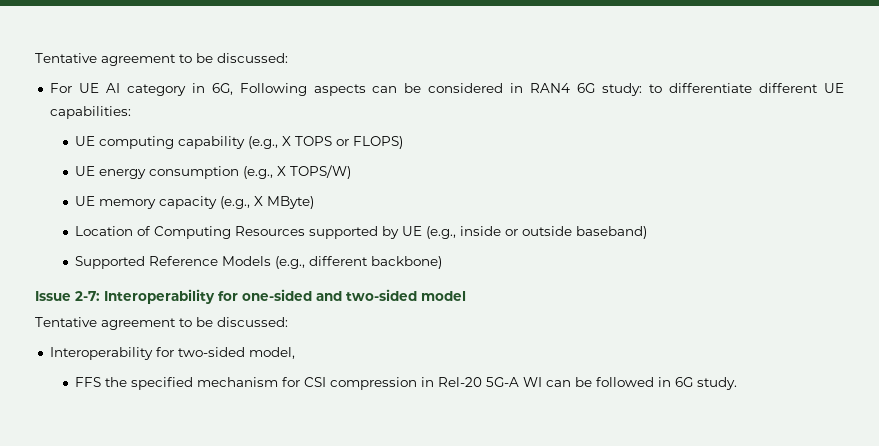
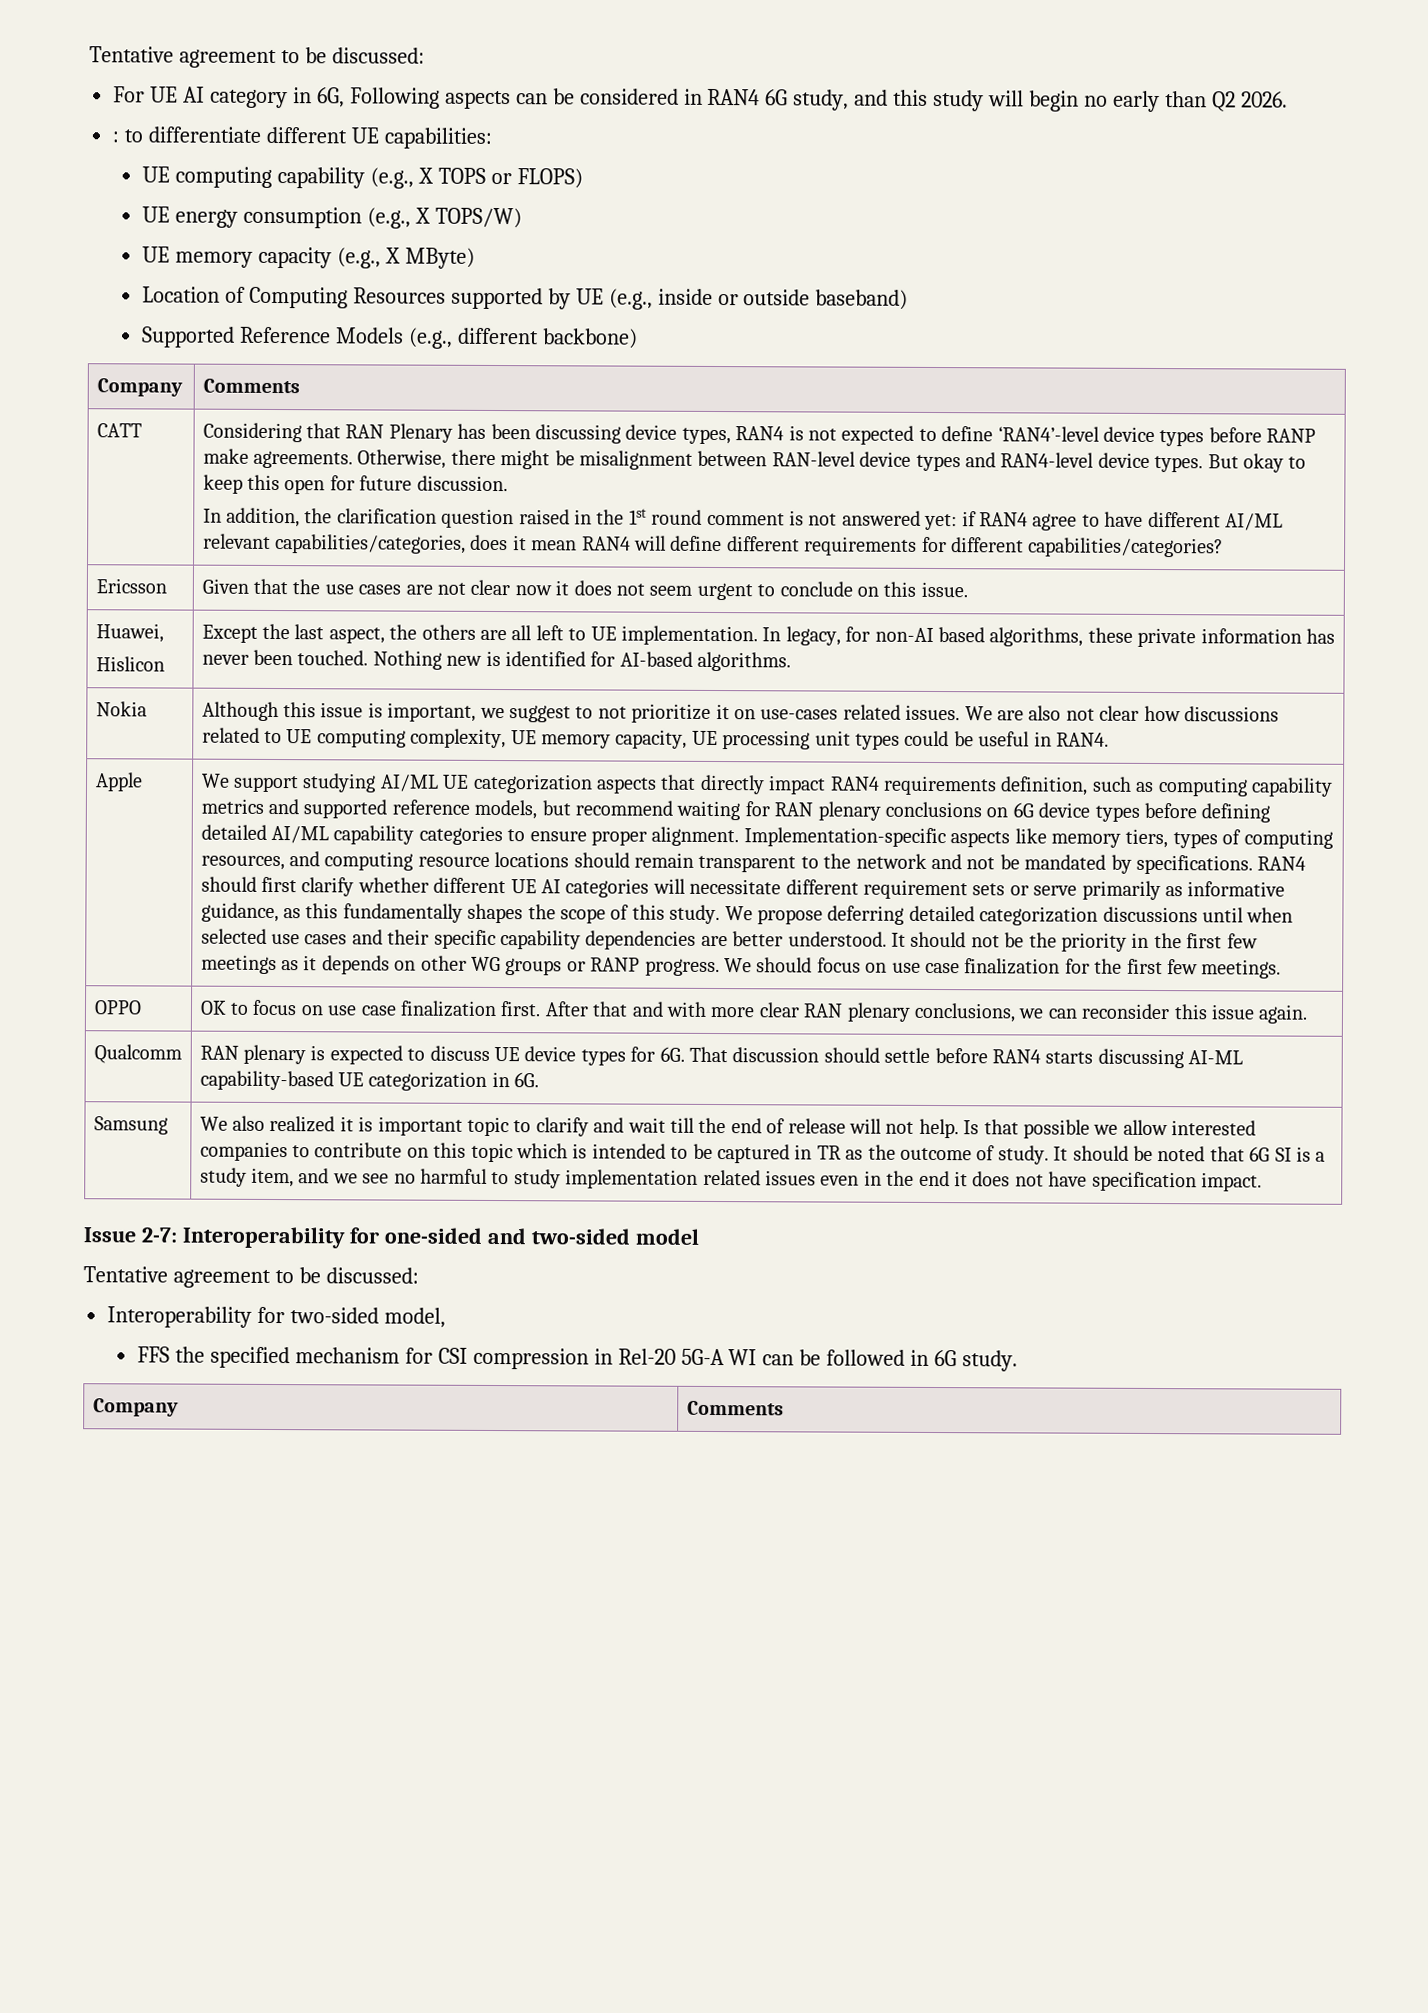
[602,83,643,96] study: -> [793,89,1288,113] [112,131,120,143] study, and this study will begin no early than Q2 2026. // :
(442, 262) none -> [96,378,183,397] [202,378,300,394] [96,423,142,438] [202,422,1317,447] [202,448,1307,473] [202,474,508,495] [202,507,1283,531] [202,533,1224,558] [95,578,167,594] [201,578,968,601] [95,623,164,643] [95,656,165,672] [201,623,1335,648] [201,649,792,672] [95,701,147,717] [201,701,1279,723] [201,727,1109,750] [94,772,143,792] [200,773,1333,797] [200,798,1271,823] [200,824,1333,849] [200,851,1307,875] [200,876,1286,901] [200,902,1294,926] [200,928,1258,952] [200,954,1282,979] [93,1000,142,1015] [199,999,1309,1024] [93,1044,182,1064] [199,1044,1244,1069] [199,1070,540,1091] [93,1116,168,1135] [199,1115,1257,1139] [199,1141,1326,1165] [199,1167,1262,1192] // Company | Comments // CATT | Considering that RAN Plenary has been discussing device types, RAN4 is not expected to define ‘RAN4’-level device types before RANP make agreements. Otherwise, there might be misalignment between RAN-level device types and RAN4-level device types. But okay to keep this open for future discussion. // In addition, the clarification question raised in the 1st round comment is not answered yet: if RAN4 agree to have different AI/ML relevant capabilities/categories, does it mean RAN4 will define different requirements for different capabilities/categories? // Ericsson | Given that the use cases are not clear now it does not seem urgent to conclude on this issue. // Huawei, // Hislicon | Except the last aspect, the others are all left to UE implementation. In legacy, for non-AI based algorithms, these private information has never been touched. Nothing new is identified for AI-based algorithms. // Nokia | Although this issue is important, we suggest to not prioritize it on use-cases related issues. We are also not clear how discussions related to UE computing complexity, UE memory capacity, UE processing unit types could be useful in RAN4. // Apple | We support studying AI/ML UE categorization aspects that directly impact RAN4 requirements definition, such as computing capability metrics and supported reference models, but recommend waiting for RAN plenary conclusions on 6G device types before defining detailed AI/ML capability categories to ensure proper alignment. Implementation-specific aspects like memory tiers, types of computing resources, and computing resource locations should remain transparent to the network and not be mandated by specifications. RAN4 should first clarify whether different UE AI categories will necessitate different requirement sets or serve primarily as informative guidance, as this fundamentally shapes the scope of this study. We propose deferring detailed categorization discussions until when selected use cases and their specific capability dependencies are better understood. It should not be the priority in the first few meetings as it depends on other WG groups or RANP progress. We should focus on use case finalization for the first few meetings. // OPPO | OK to focus on use case finalization first. After that and with more clear RAN plenary conclusions, we can reconsider this issue again. // Qualcomm | RAN plenary is expected to discuss UE device types for 6G. That discussion should settle before RAN4 starts discussing AI-ML capability-based UE categorization in 6G. // Samsung | We also realized it is important topic to clarify and wait till the end of release will not help. Is that possible we allow interested companies to contribute on this topic which is intended to be captured in TR as the outcome of study. It should be noted that 6G SI is a study item, and we see no harmful to study implementation related issues even in the end it does not have specification impact.
(737, 383) none -> [92,1398,179,1417] [686,1400,784,1416] // Company | Comments

